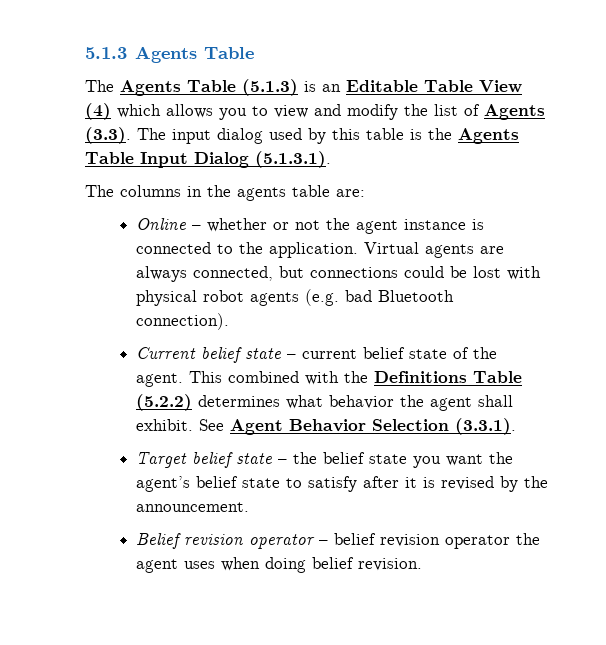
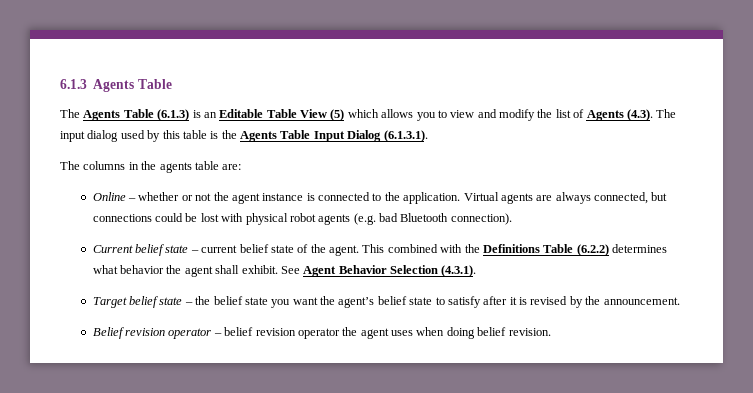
[85,47,127,59] 5.1.3 -> [60,79,87,89] 6.1.3
[242,79,298,96] (5.1.3) -> [157,109,190,121] (6.1.3)
[85,103,111,120] (4) -> [330,109,345,121] (5)
[85,127,131,144] (3.3). -> [626,109,653,121] (4.3).
[255,151,331,168] (5.1.3.1). -> [383,130,428,142] (6.1.3.1).
[135,394,192,411] (5.2.2) -> [576,244,609,256] (6.2.2)
[454,418,516,435] (3.3.1). -> [441,265,477,277] (4.3.1).

